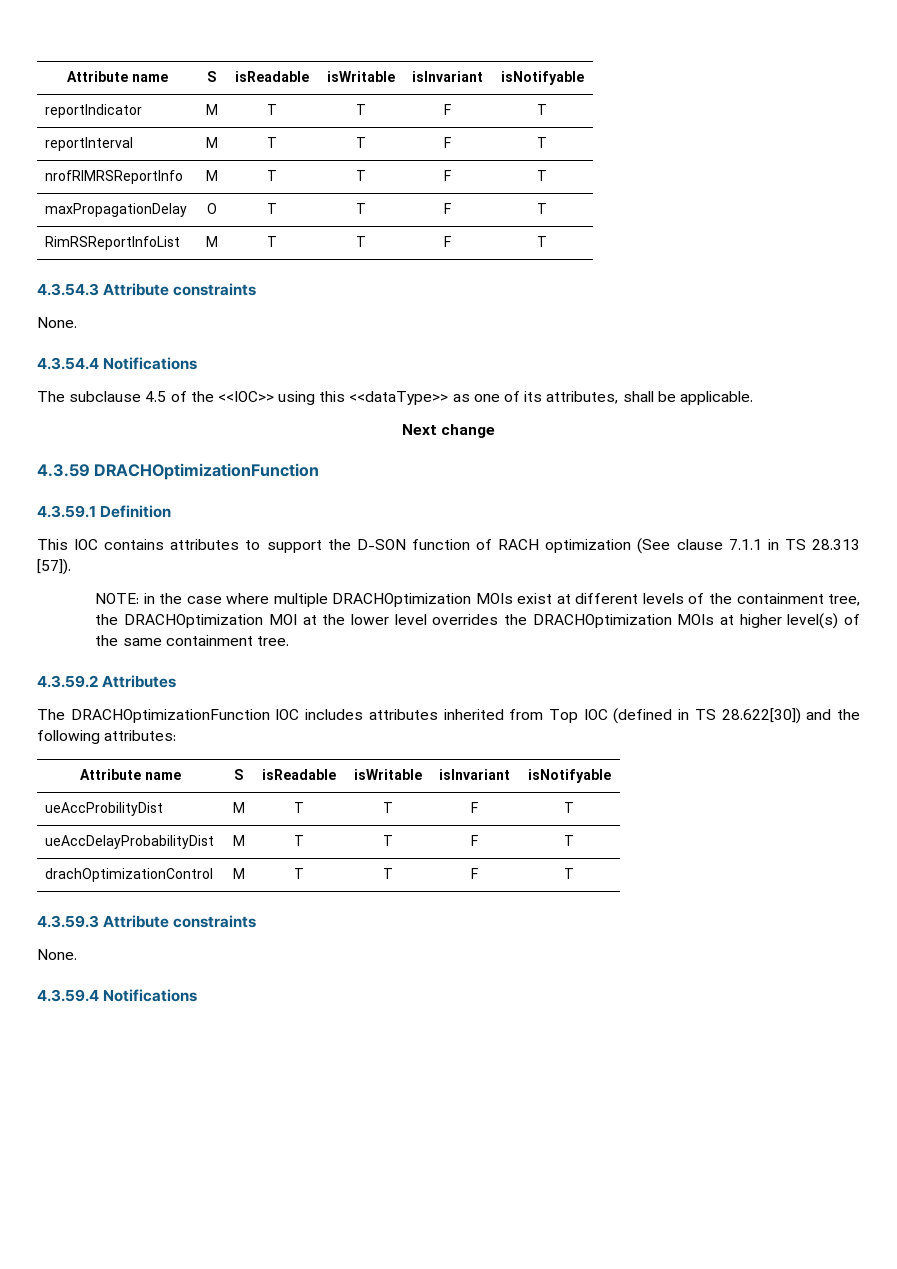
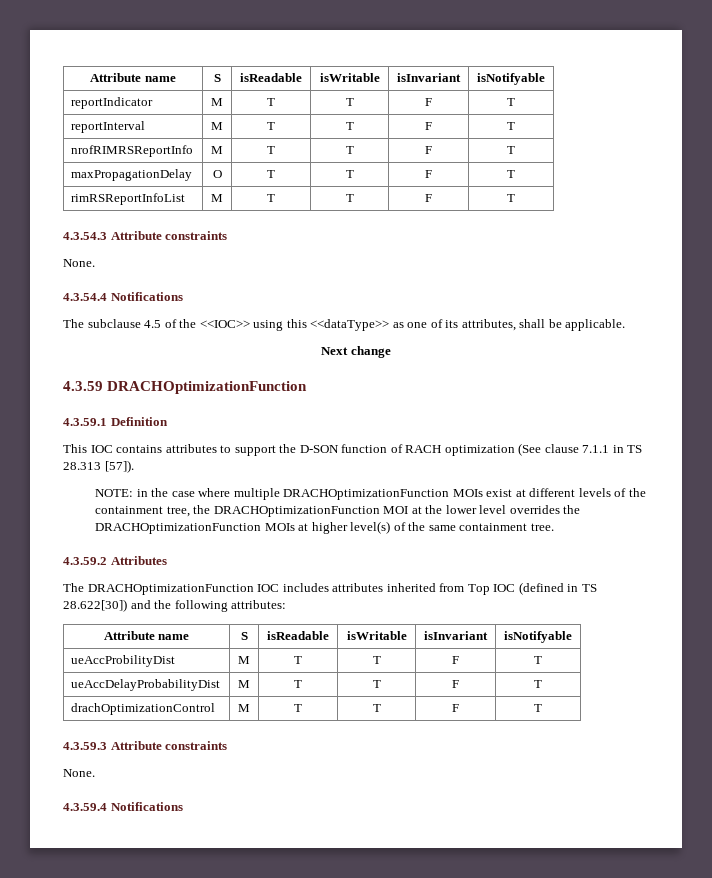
[45,236,181,250] RimRSReportInfoList -> [71,193,186,205] rimRSReportInfoList
[332,593,472,607] DRACHOptimization -> [283,489,450,500] DRACHOptimizationFunction
[124,614,264,628] DRACHOptimization -> [213,506,380,517] DRACHOptimizationFunction
[532,614,672,628] DRACHOptimization -> [95,523,262,534] DRACHOptimizationFunction

